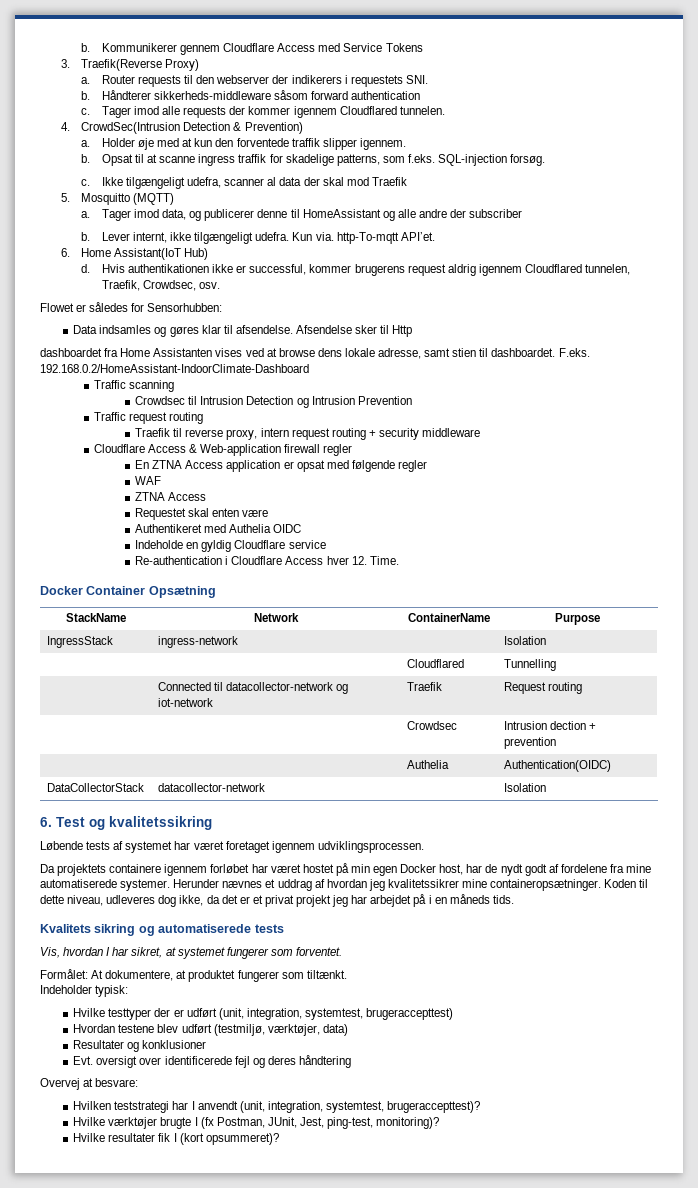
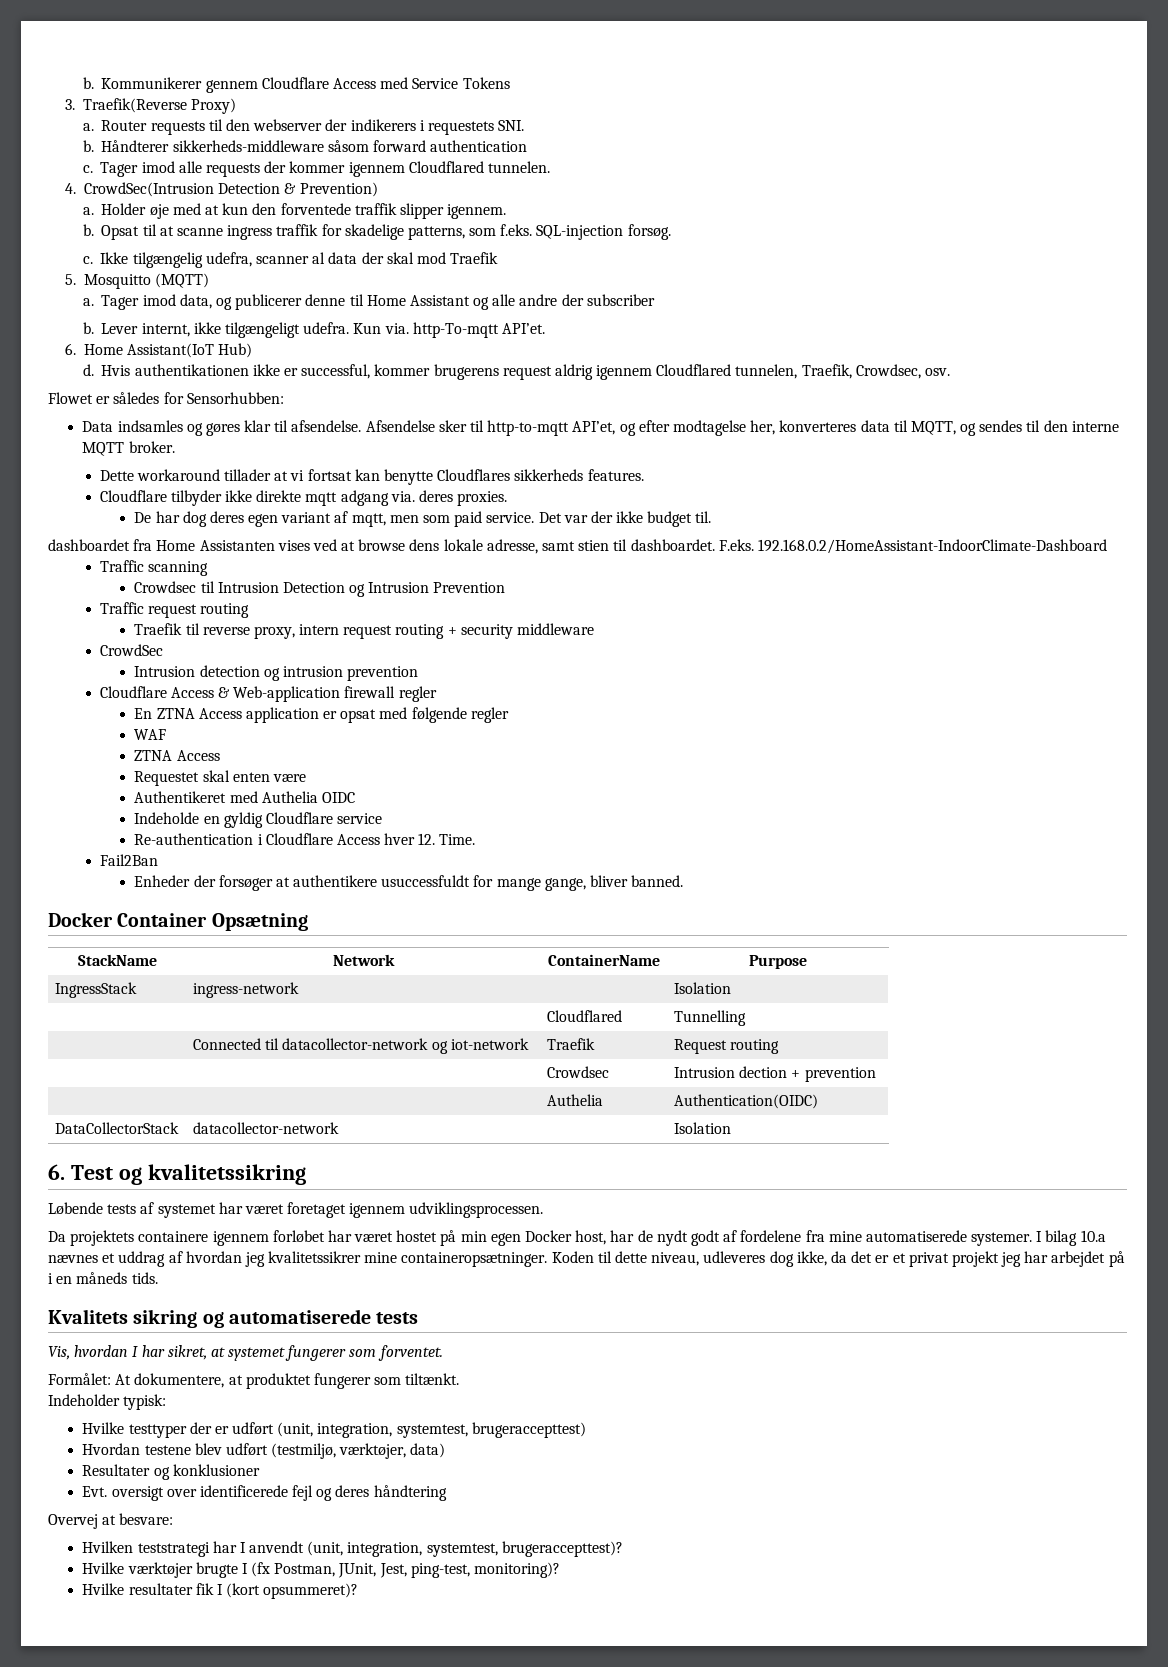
[125,177,185,189] tilgængeligt -> [132,252,203,268] tilgængelig
[302,209,381,218] HomeAssistant -> [366,295,470,306] Home Assistant
[392,325,413,337] Http -> [487,420,1119,436] [82,441,175,456] [99,469,644,485] [99,490,508,506] [134,511,712,527] http-to-mqtt API’et, og efter modtagelse her, konverteres data til MQTT, og sendes til den interne MQTT broker. // Dette workaround tillader at vi fortsat kan benytte Cloudflares sikkerheds features. // Cloudflare tilbyder ikke direkte mqtt adgang via. deres proxies. // De har dog deres egen variant af mqtt, men som paid service. Det var der ikke budget til.
(481, 432) none -> [99,644,163,656] [134,665,419,681] // CrowdSec // Intrusion detection og intrusion prevention
(399, 560) none -> [99,854,158,866] [134,875,684,891] // Fail2Ban // Enheder der forsøger at authentikere usuccessfuldt for mange gange, bliver banned.
[173,879,220,888] Herunder -> [1036,1230,1106,1246] I bilag 10.a

